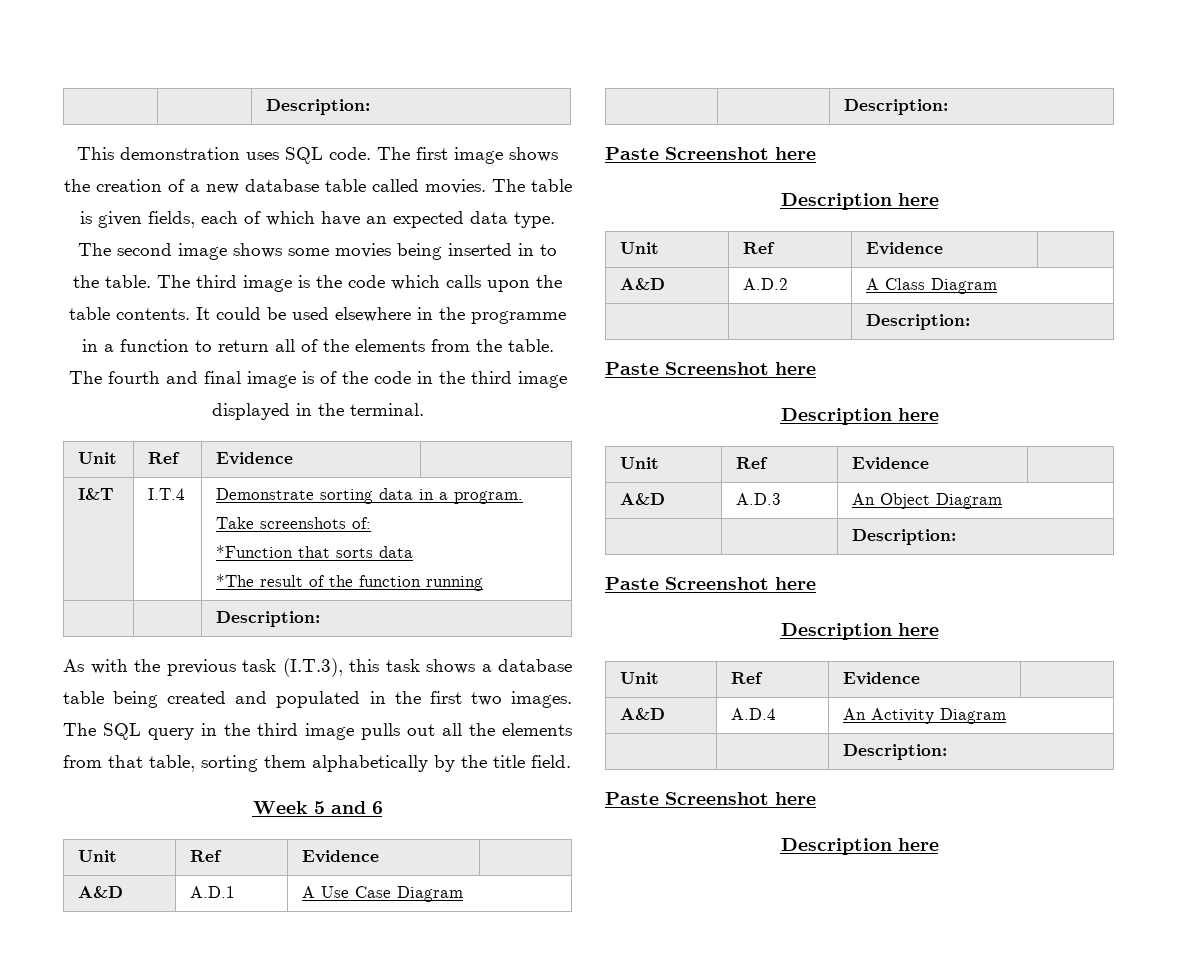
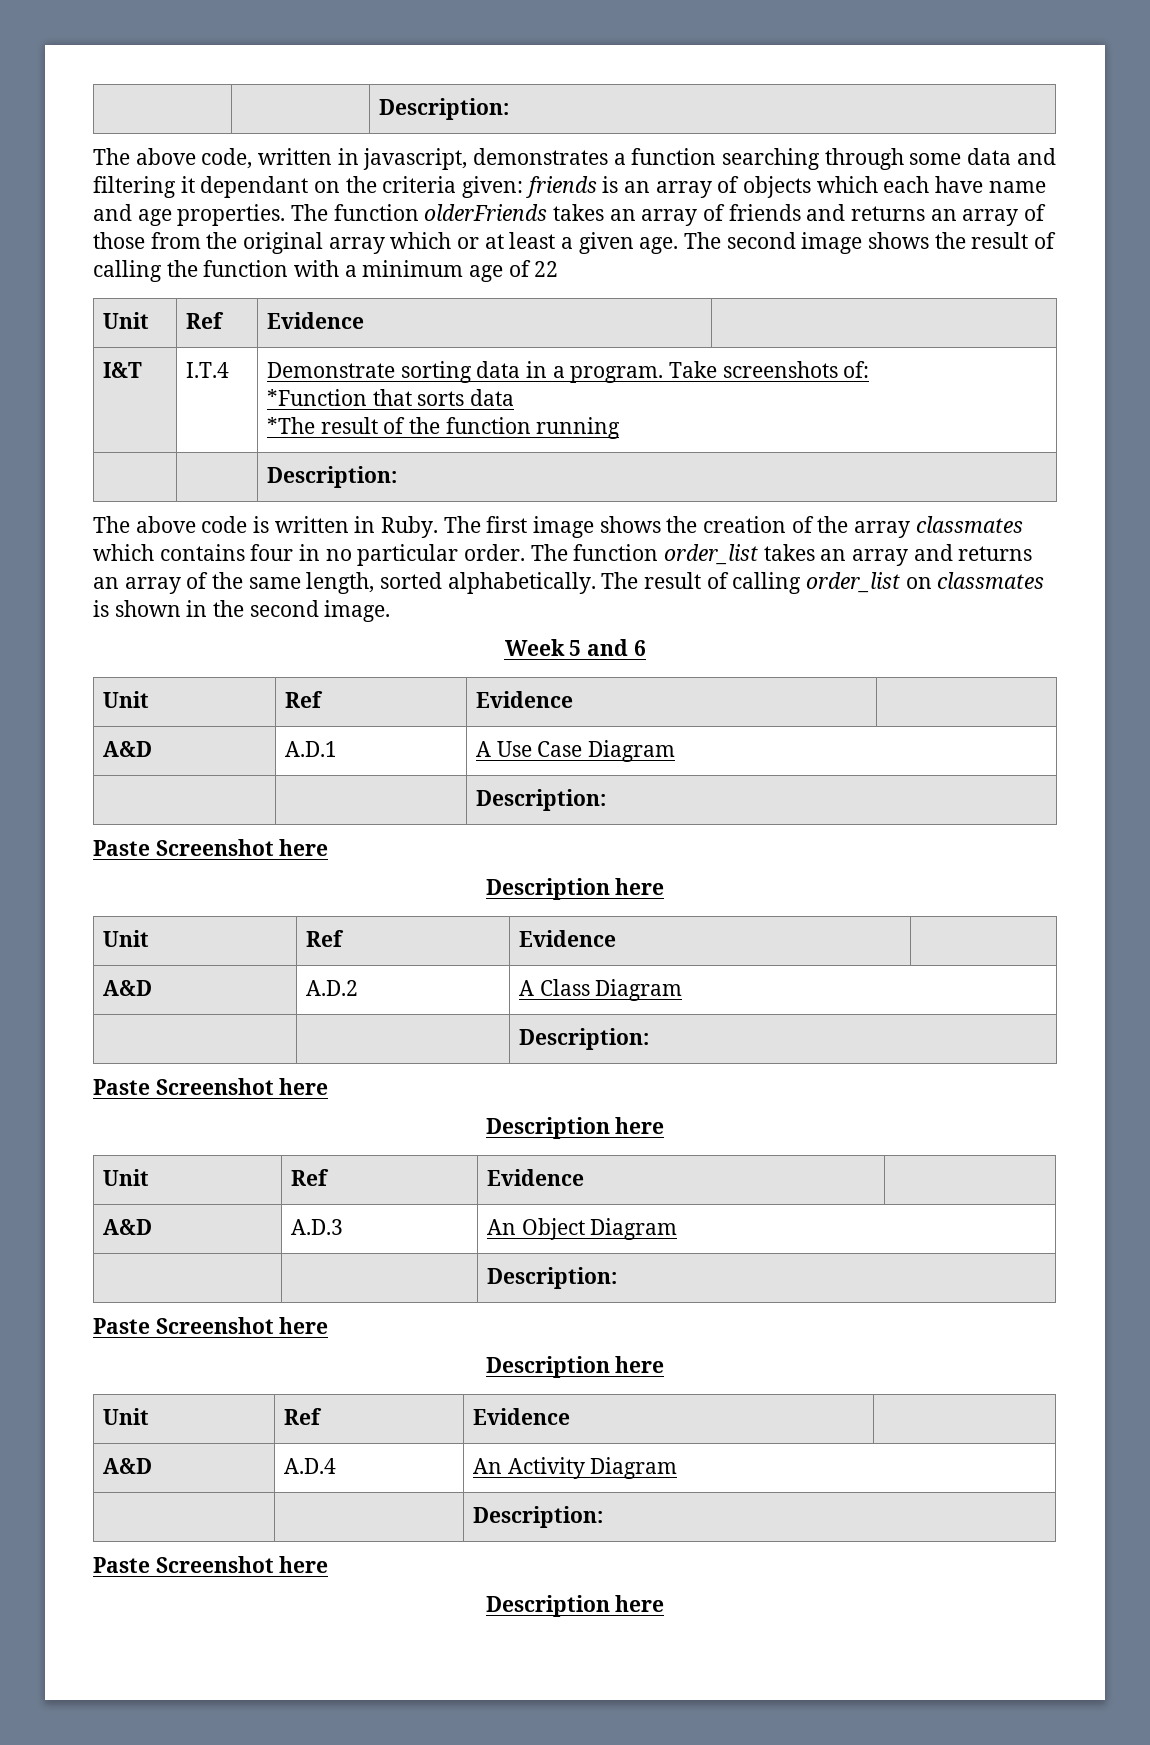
[266,99,371,115] [77,147,558,164] [63,179,572,194] [80,211,555,228] [78,243,557,260] [73,275,562,292] [69,307,566,324] [81,339,554,352] [68,371,567,388] [211,403,424,420] | | Description: // This demonstration uses SQL code. The first image shows the creation of a new database table called movies. The table is given fields, each of which have an expected data type. The second image shows some movies being inserted in to the table. The third image is the code which calls upon the table contents. It could be used elsewhere in the programme in a function to return all of the elements from the table. The fourth and final image is of the code in the third image displayed in the terminal. -> [378,98,509,120] [93,148,1056,170] [93,176,1046,198] [93,204,1047,226] [93,232,1057,254] [93,260,559,282] | | Description: // The above code, written in javascript, demonstrates a function searching through some data and filtering it dependant on the criteria given: friends is an array of objects which each have name and age properties. The function olderFriends takes an array of friends and returns an array of those from the original array which or at least a given age. The second image shows the result of calling the function with a minimum age of 22
[63,658,572,677] [63,691,572,708] [63,723,572,740] [63,755,571,772] As with the previous task (I.T.3), this task shows a database table being created and populated in the first two images. The SQL query in the third image pulls out all the elements from that table, sorting them alphabetically by the title field. -> [93,516,1023,538] [93,544,1033,566] [93,572,1045,594] [93,600,391,622] The above code is written in Ruby. The first image shows the creation of the array classmates which contains four in no particular order. The function order_list takes an array and returns an array of the same length, sorted alphabetically. The result of calling order_list on classmates is shown in the second image.

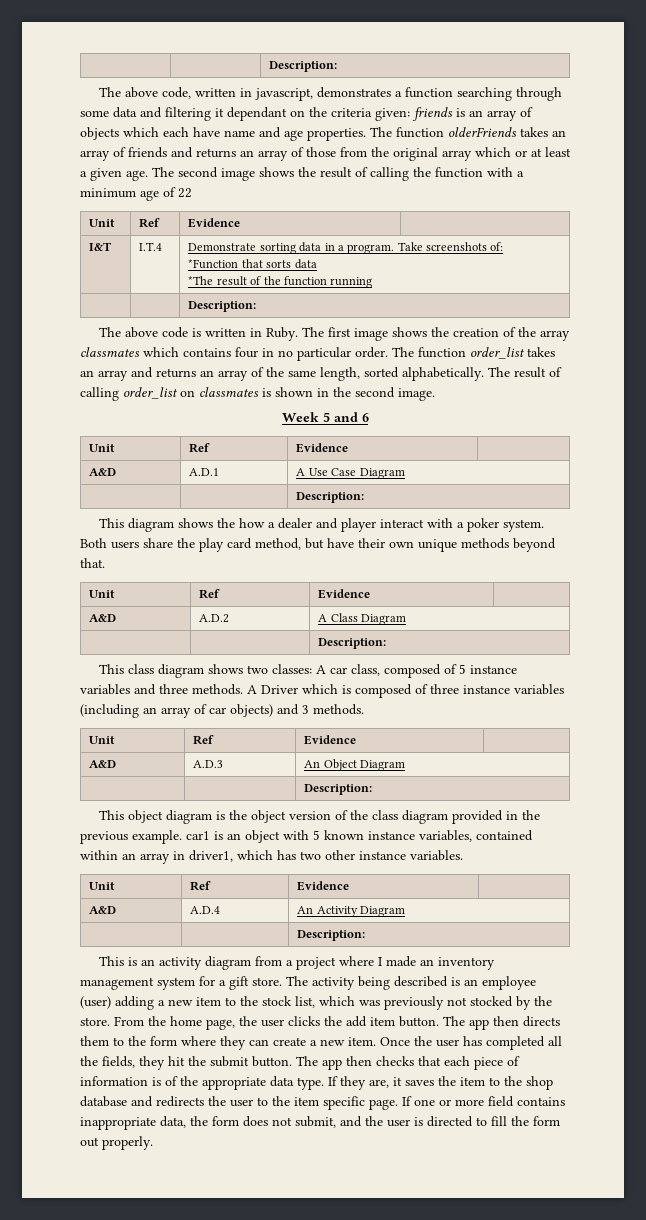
[93,839,329,856] [485,878,665,900] Paste Screenshot here // Description here -> [99,518,545,532] [80,538,556,552] [80,558,105,568] This diagram shows the how a dealer and player interact with a poker system. Both users share the play card method, but have their own unique methods beyond that.
[93,1078,329,1095] [485,1117,665,1139] Paste Screenshot here // Description here -> [99,664,518,678] [80,684,564,698] [80,704,364,718] This class diagram shows two classes: A car class, composed of 5 instance variables and three methods. A Driver which is composed of three instance variables (including an array of car objects) and 3 methods.
[93,1317,329,1334] [485,1356,665,1378] Paste Screenshot here // Description here -> [99,810,541,824] [80,830,533,844] [80,850,463,864] This object diagram is the object version of the class diagram provided in the previous example. car1 is an object with 5 known instance variables, contained within an array in driver1, which has two other instance variables.
[93,1556,329,1573] [485,1595,665,1617] Paste Screenshot here // Description here -> [99,956,496,970] [80,976,536,990] [80,996,552,1010] [80,1016,560,1030] [80,1036,562,1050] [80,1056,520,1070] [80,1076,553,1090] [80,1096,565,1110] [80,1116,560,1130] [80,1136,153,1150] This is an activity diagram from a project where I made an inventory management system for a gift store. The activity being described is an employee (user) adding a new item to the stock list, which was previously not stocked by the store. From the home page, the user clicks the add item button. The app then directs them to the form where they can create a new item. Once the user has completed all the fields, they hit the submit button. The app then checks that each piece of information is of the appropriate data type. If they are, it saves the item to the shop database and redirects the user to the item specific page. If one or more field contains inappropriate data, the form does not submit, and the user is directed to fill the form out properly.

